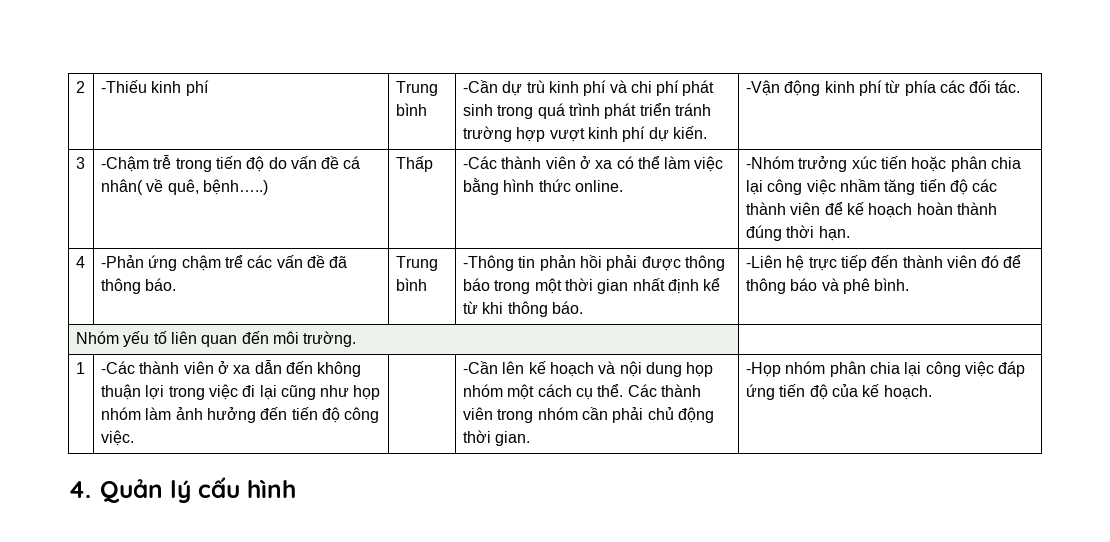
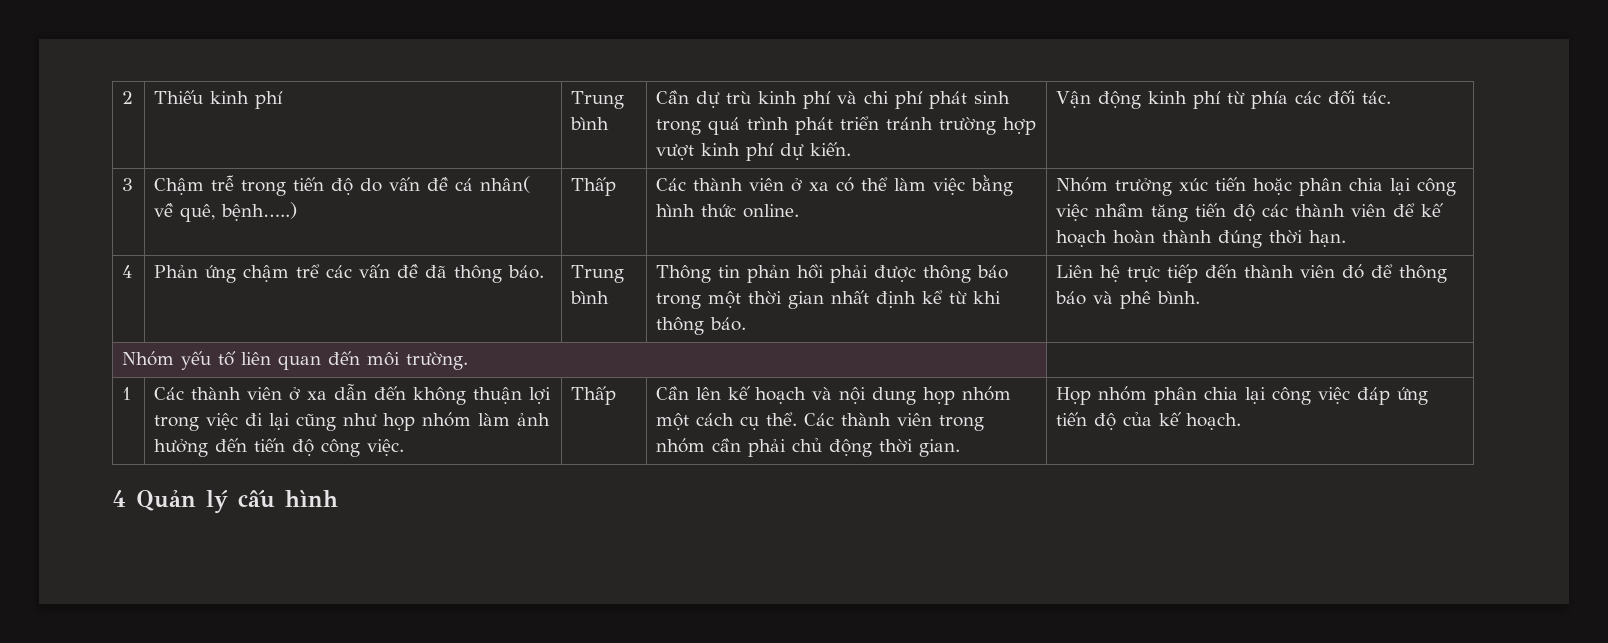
[100,80,147,93] -Thiếu -> [154,90,204,104] Thiếu
[462,80,498,93] -Cần -> [656,90,690,104] Cần
[745,80,780,96] -Vận -> [1056,91,1092,109] Vận
[100,156,149,172] -Chậm -> [154,178,205,196] Chậm
[462,156,497,169] -Các -> [656,178,687,191] Các
[745,156,794,169] -Nhóm -> [1056,177,1109,192] Nhóm
[100,255,144,268] -Phản -> [154,265,199,278] Phản
[462,255,514,271] -Thông -> [656,265,712,283] Thông
[745,255,782,268] -Liên -> [1056,265,1094,278] Liên
[100,361,135,374] -Các -> [154,387,185,400] Các
[462,361,498,374] | -Cần -> [571,386,617,405] [656,386,690,400] Thấp | Cần
[745,362,781,377] -Họp -> [1056,387,1092,405] Họp
[68,481,91,498] 4. -> [112,490,126,507] 4

